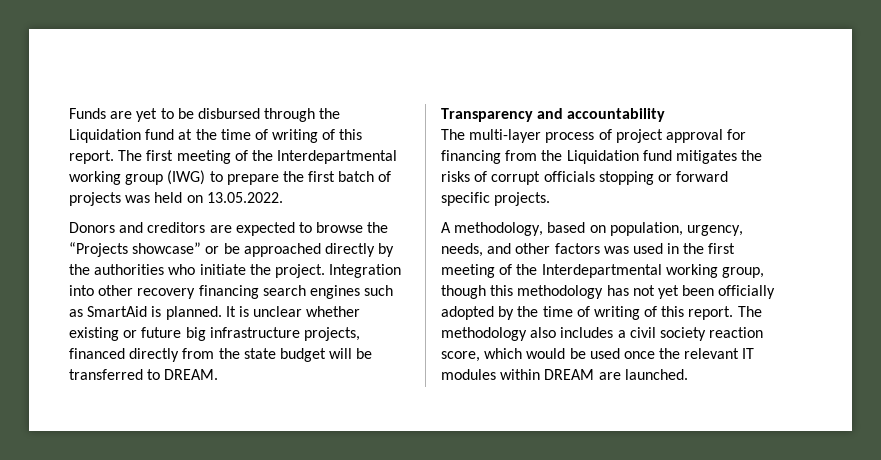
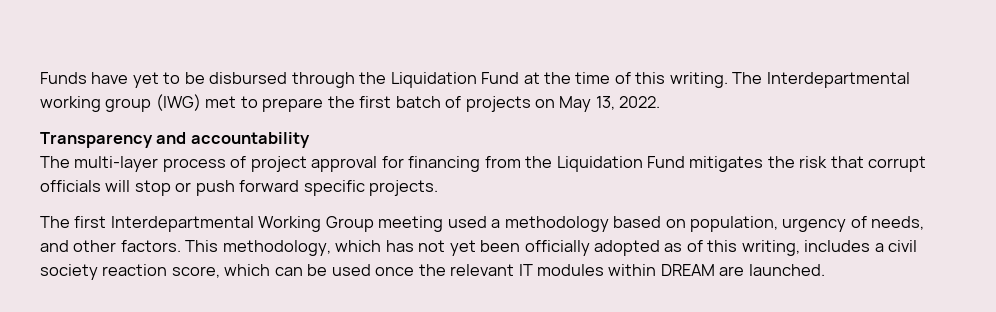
[110,111,133,119] are -> [91,72,129,84] have
[145,129,175,140] fund -> [481,72,520,84] Fund
[272,129,363,143] [69,150,273,164] writing of this report. The first meeting of the -> [635,72,763,88] this writing. The
(206, 177) none -> [205,96,237,108] met
[125,192,283,203] [69,222,389,236] [69,242,395,257] [69,264,402,278] [69,285,394,299] [69,306,361,320] [69,327,360,341] [69,348,373,362] [69,369,219,380] was held on 13.05.2022. // Donors and creditors are expected to browse the “Projects showcase” or be approached directly by the authorities who initiate the project. Integration into other recovery financing search engines such as SmartAid is planned. It is unclear whether existing or future big infrastructure projects, financed directly from the state budget will be transferred to DREAM. -> [535,96,661,112] on May 13, 2022.
[642,150,672,161] fund -> [647,156,686,168] Fund
[441,171,729,185] [441,192,551,206] [441,222,544,236] risks of corrupt officials stopping or forward specific projects. // A methodology, -> [799,156,927,172] [40,180,439,196] [40,216,609,232] risk that corrupt officials will stop or push forward specific projects. // The first Interdepartmental Working Group meeting used a methodology
[686,225,743,236] urgency, -> [782,216,867,232] urgency of
[554,243,736,254] [441,264,764,278] [441,285,604,299] factors was used in the first meeting of the Interdepartmental working group, though this methodology -> [120,240,382,256] factors. This methodology, which
[498,306,762,320] [441,327,557,341] by the time of writing of this report. The methodology also -> [664,240,800,256] as of this writing,
[526,348,566,359] would -> [274,267,303,276] can

